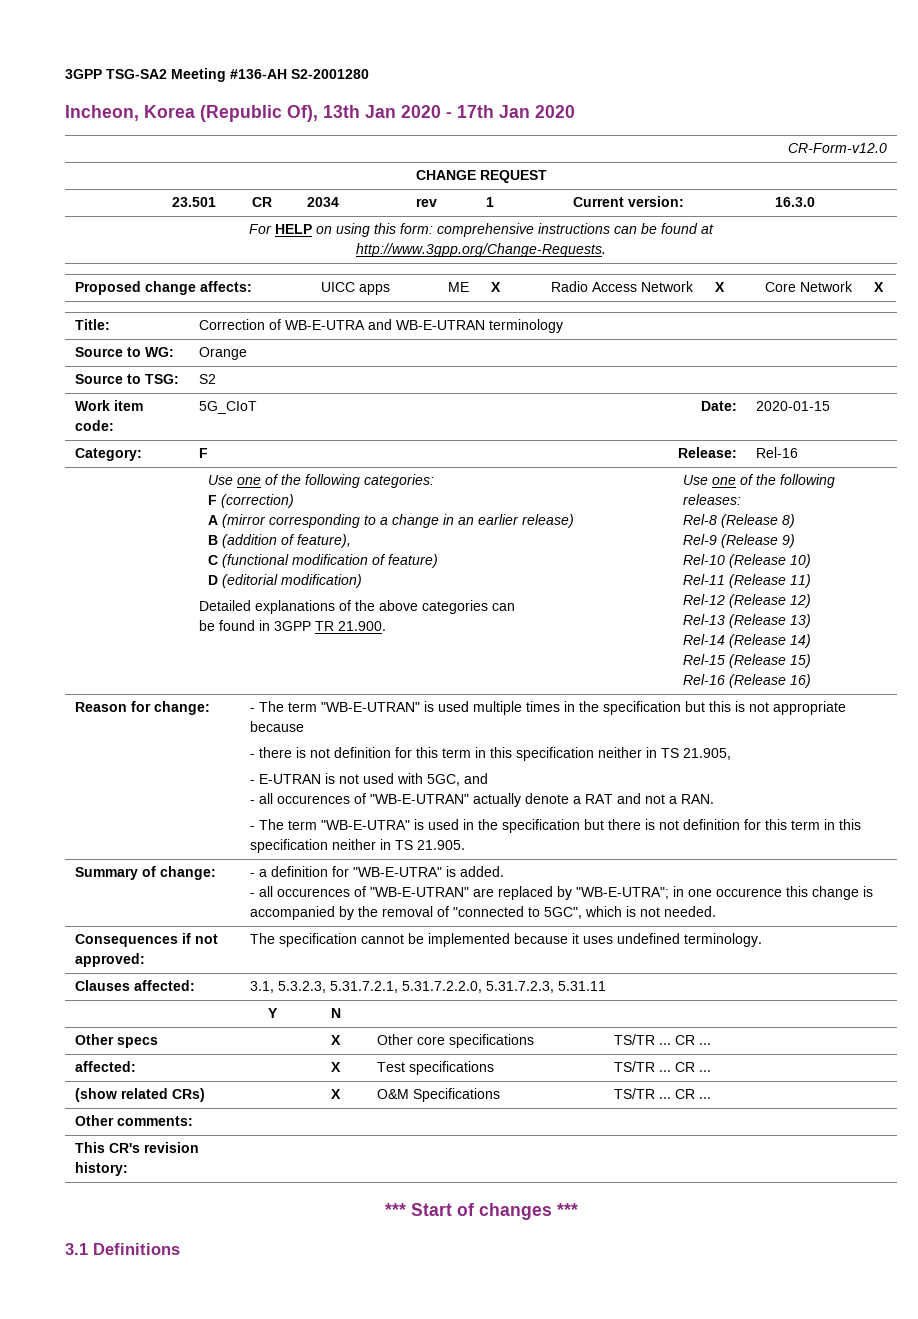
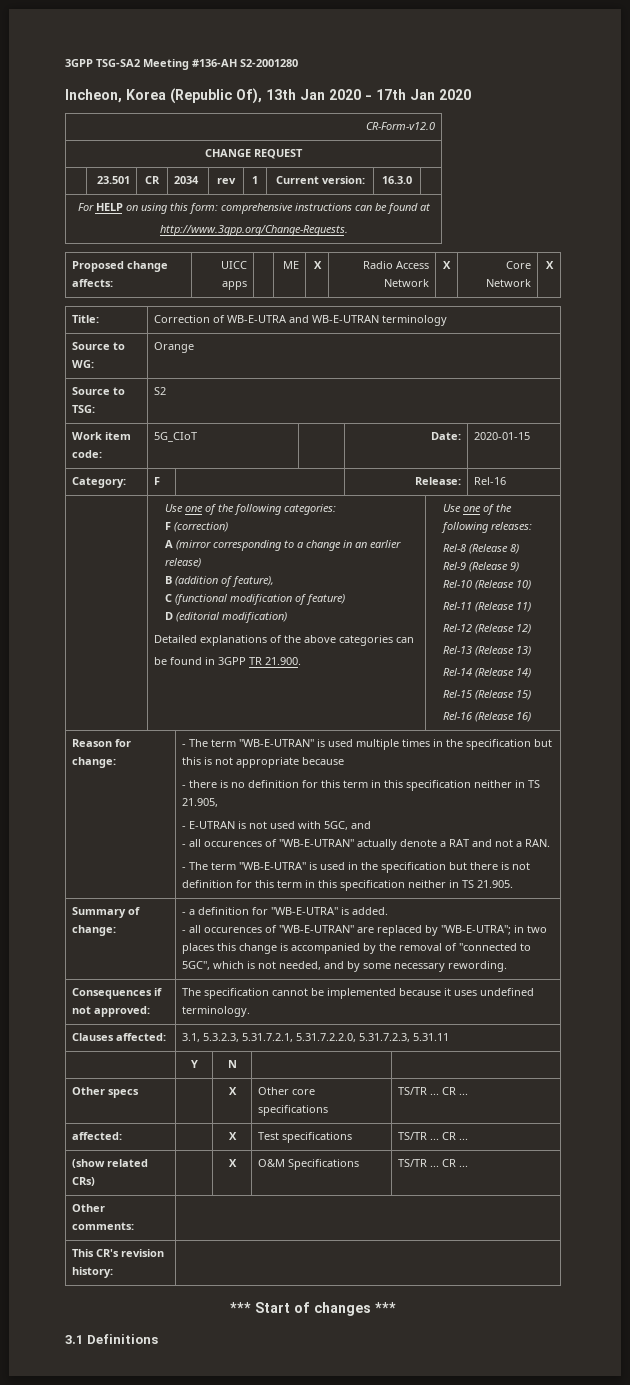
[309,748,330,758] not -> [231,782,246,788] no
[687,888,782,897] one occurence -> [527,925,548,933] [182,943,215,954] two places
[663,906,716,917] needed. -> [279,961,508,972] needed, and by some necessary rewording.

